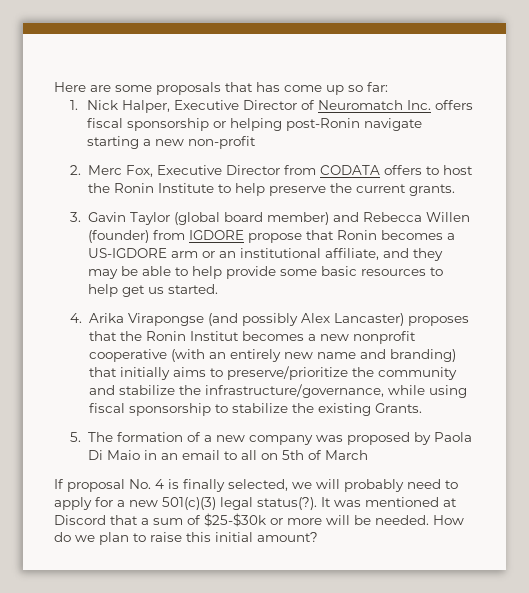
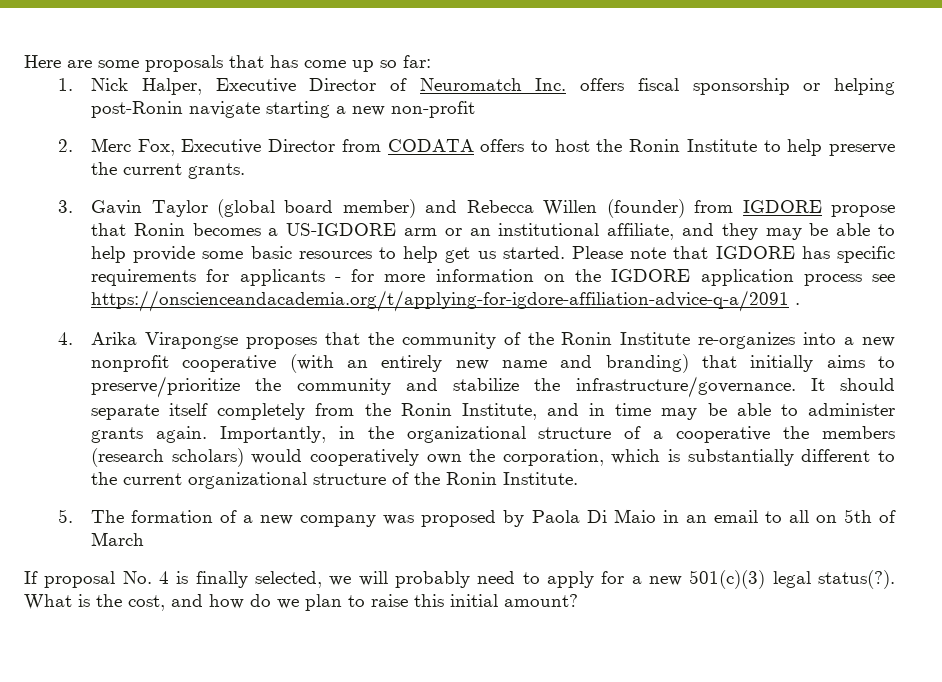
[70,313,470,326] [89,331,305,341] // 4. Arika Virapongse (and possibly Alex Lancaster) proposes that the Ronin Institut becomes -> [572,246,896,263] [91,269,895,286] [91,290,801,312] [57,332,837,349] Please note that IGDORE has specific requirements for applicants - for more information on the IGDORE application process see https://onscienceandacademia.org/t/applying-for-igdore-affiliation-advice-q-a/2091 . // 4. Arika Virapongse proposes that the community of the Ronin Institute re-organizes into
[205,384,468,398] [89,403,423,416] infrastructure/governance, while using fiscal sponsorship to stabilize the existing Grants. -> [575,376,895,398] [91,403,896,420] [91,426,896,443] [91,448,896,467] [91,472,579,489] infrastructure/governance. It should separate itself completely from the Ronin Institute, and in time may be able to administer grants again. Importantly, in the organizational structure of a cooperative the members (research scholars) would cooperatively own the corporation, which is substantially different to the current organizational structure of the Ronin Institute.
[321,497,457,507] [54,513,464,527] It was mentioned at Discord that a sum of $25-$30k or more will be needed. How -> [24,594,244,611] What is the cost, and how

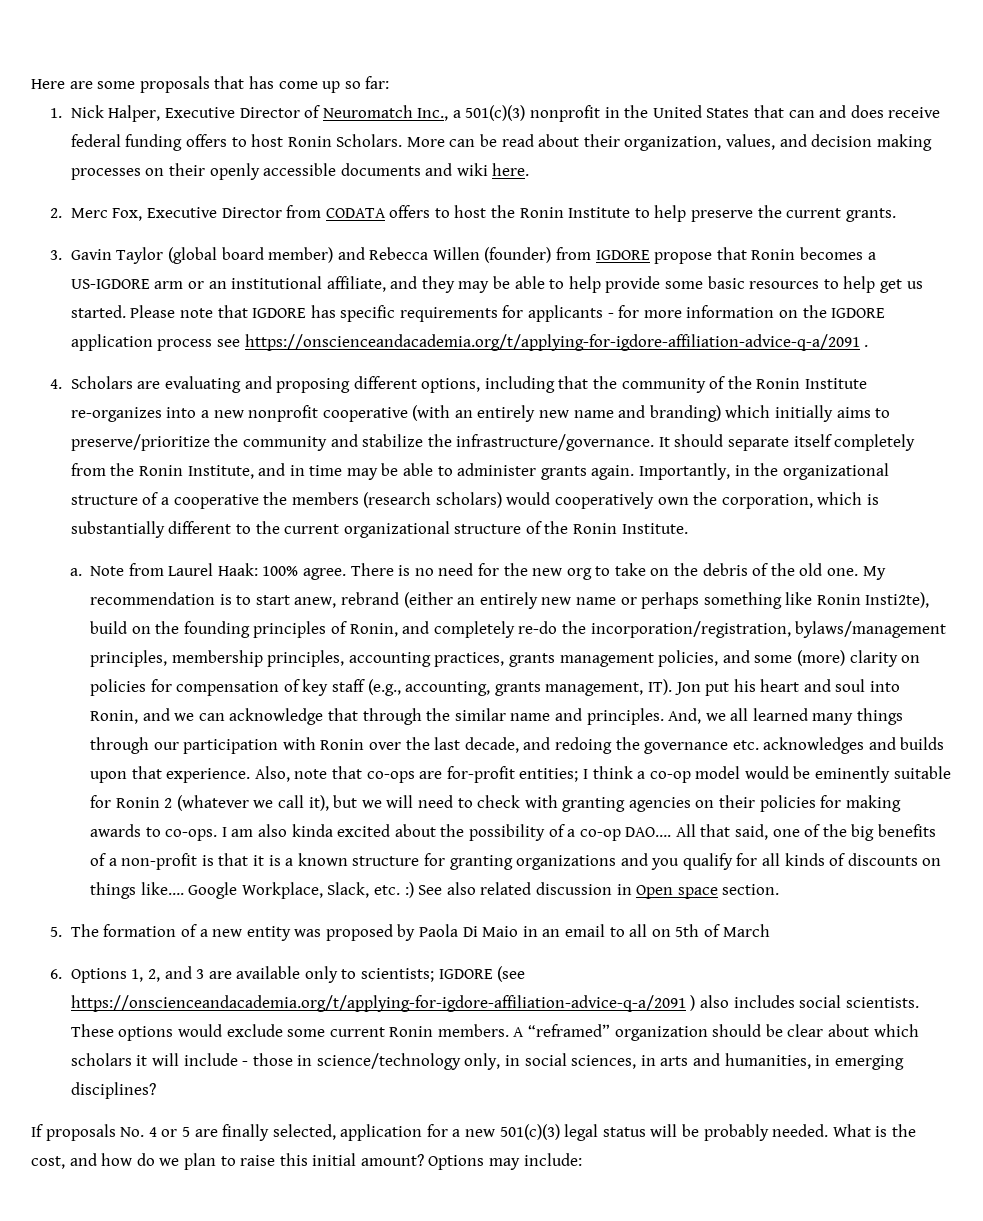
[535,78,895,95] [91,101,476,118] Inc. offers fiscal sponsorship or helping post-Ronin navigate starting a new non-profit -> [417,105,941,122] [70,134,932,151] [70,163,530,180] Inc., a 501(c)(3) nonprofit in the United States that can and does receive federal funding offers to host Ronin Scholars. More can be read about their organization, values, and decision making processes on their openly accessible documents and wiki here.
[91,332,317,349] Arika Virapongse proposes -> [70,376,555,393] Scholars are evaluating and proposing different options, including
[702,355,738,368] that -> [725,405,771,418] which
(579, 478) none -> [69,563,886,580] [90,592,930,609] [90,621,947,638] [90,650,921,667] [90,679,901,696] [90,708,904,725] [90,737,945,754] [90,766,951,783] [90,795,901,812] [90,824,937,841] [90,853,942,870] [90,882,780,899] // a. Note from Laurel Haak: 100% agree. There is no need for the new org to take on the debris of the old one. My recommendation is to start anew, rebrand (either an entirely new name or perhaps something like Ronin Insti2te), build on the founding principles of Ronin, and completely re-do the incorporation/registration, bylaws/management principles, membership principles, accounting practices, grants management policies, and some (more) clarity on policies for compensation of key staff (e.g., accounting, grants management, IT). Jon put his heart and soul into Ronin, and we can acknowledge that through the similar name and principles. And, we all learned many things through our participation with Ronin over the last decade, and redoing the governance etc. acknowledges and builds upon that experience. Also, note that co-ops are for-profit entities; I think a co-op model would be eminently suitable for Ronin 2 (whatever we call it), but we will need to check with granting agencies on their policies for making awards to co-ops. I am also kinda excited about the possibility of a co-op DAO…. All that said, one of the big benefits of a non-profit is that it is a known structure for granting organizations and you qualify for all kinds of discounts on things like…. Google Workplace, Slack, etc. :) See also related discussion in Open space section.
[300,515,377,527] company -> [246,926,291,941] entity
(145, 539) none -> [50,966,526,983] [70,995,919,1012] [70,1024,919,1041] [70,1053,904,1070] [70,1082,156,1099] // 6. Options 1, 2, and 3 are available only to scientists; IGDORE (see https://onscienceandacademia.org/t/applying-for-igdore-affiliation-advice-q-a/2091 ) also includes social scientists. These options would exclude some current Ronin members. A “reframed” organization should be clear about which scholars it will include - those in science/technology only, in social sciences, in arts and humanities, in emerging disciplines?
[44,571,116,588] proposal -> [45,1124,116,1141] proposals
[176,571,594,588] is finally selected, we will probably need to apply -> [161,1124,423,1141] or 5 are finally selected, application
[818,570,896,589] status(?). -> [602,1124,829,1141] status will be probably needed.
(578, 600) none -> [428,1153,582,1170] Options may include:

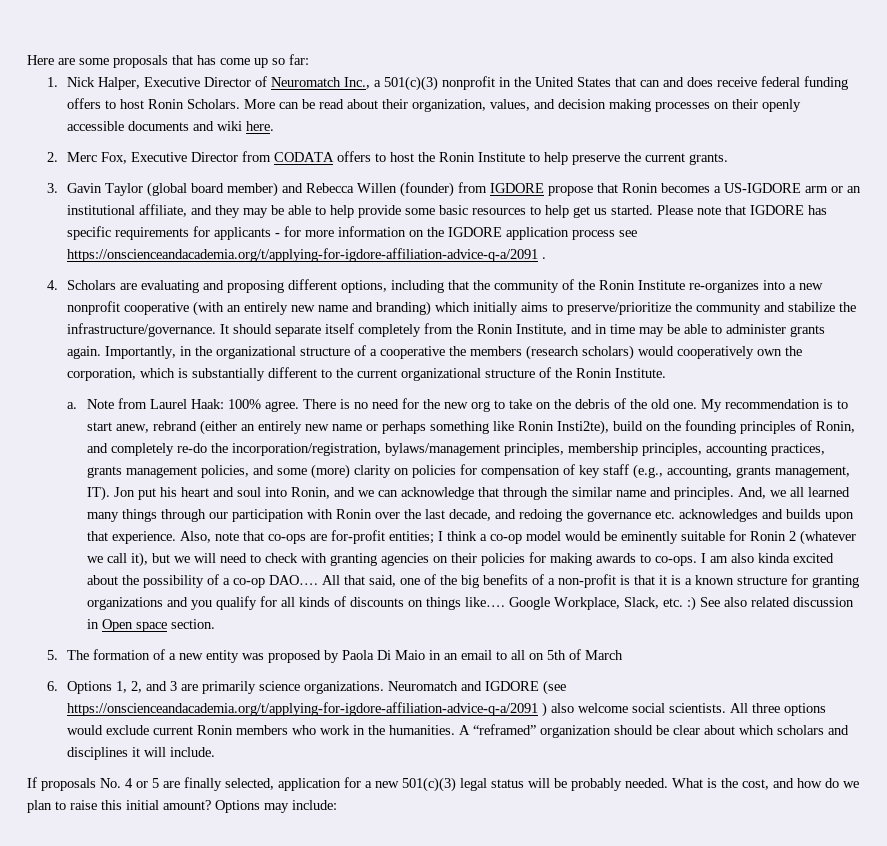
[236,966,435,983] available only to scientists; -> [201,681,482,694] primarily science organizations. Neuromatch and
[733,995,795,1008] includes -> [577,703,628,713] welcome
[70,1024,114,1037] These -> [729,703,780,713] All three
[287,1029,326,1037] some -> (149, 730) none
[437,1024,509,1037] members. -> [235,725,455,735] members who work in the humanities.
[136,1053,904,1070] [70,1082,156,1099] it will include - those in science/technology only, in social sciences, in arts and humanities, in emerging disciplines? -> [827,725,849,735] [66,747,215,760] and disciplines it will include.

